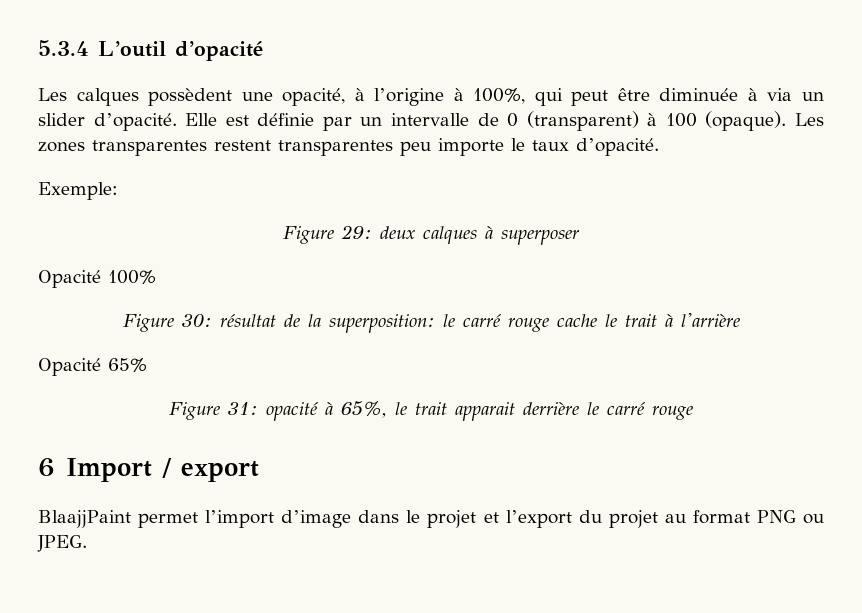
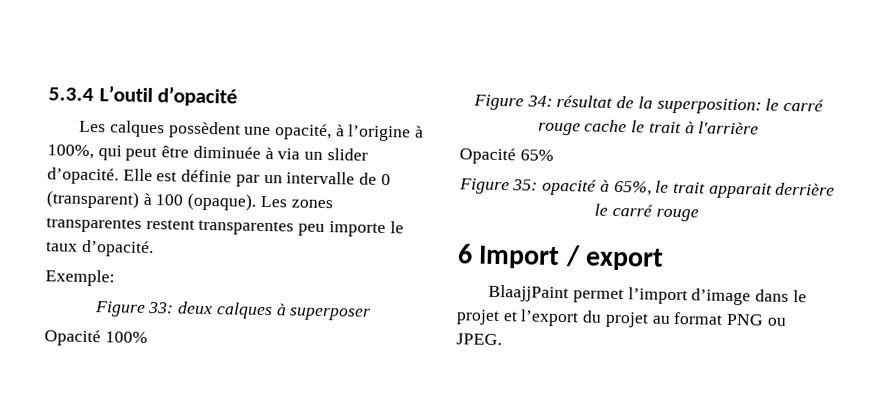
[341,225,372,239] 29: -> [147,302,175,314] 33:
[181,314,212,327] 30: -> [526,95,553,107] 34:
[228,402,258,415] 31: -> [512,179,539,191] 35:

